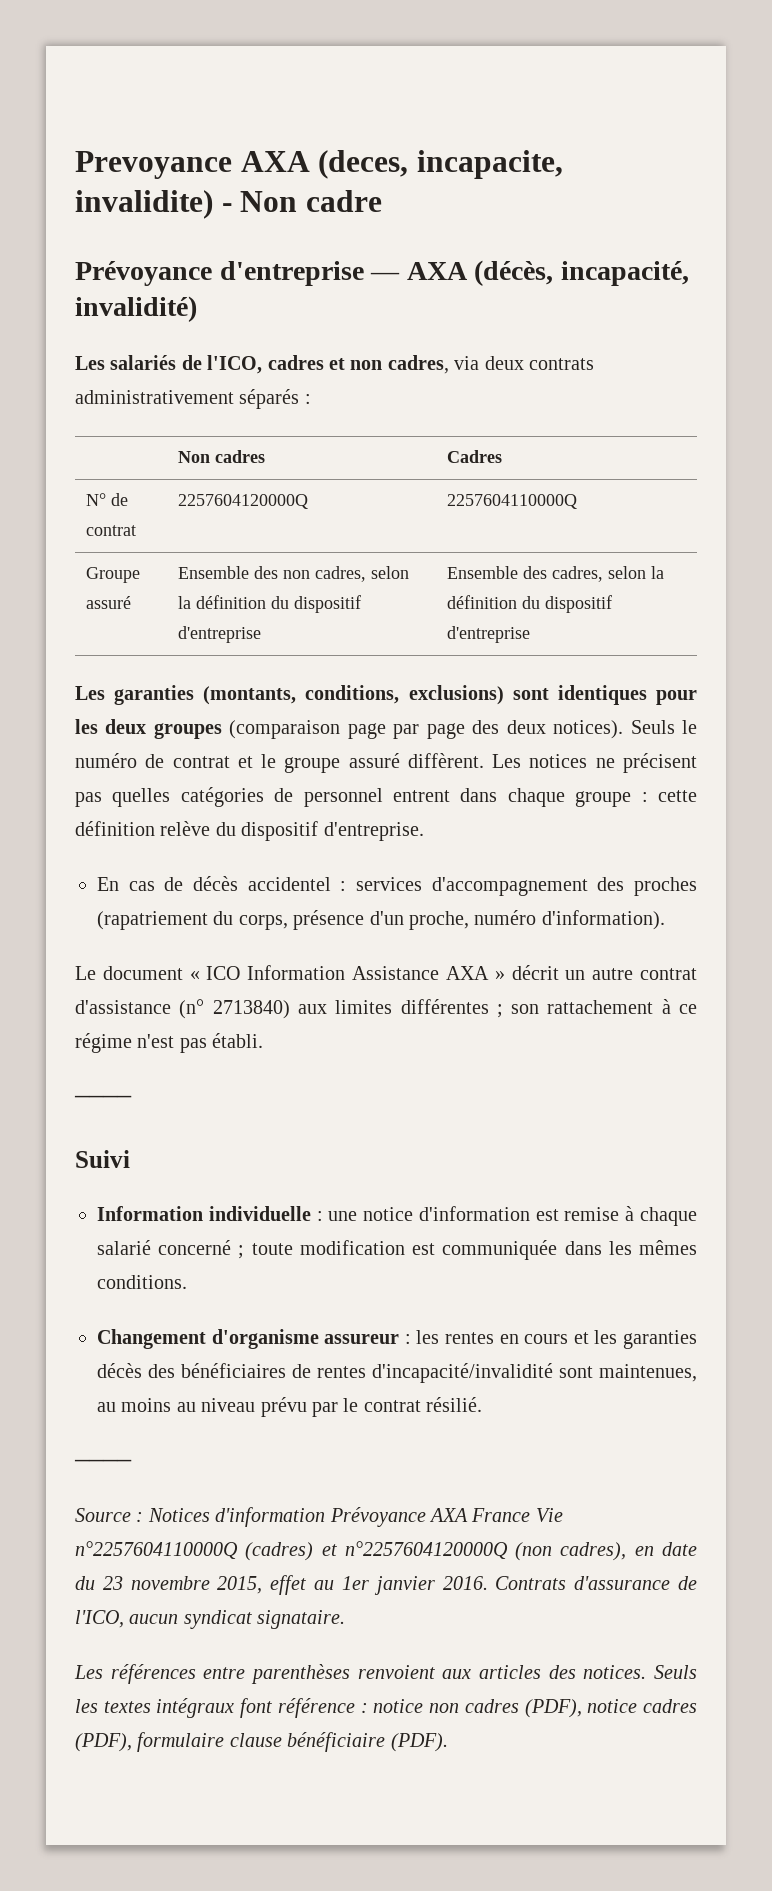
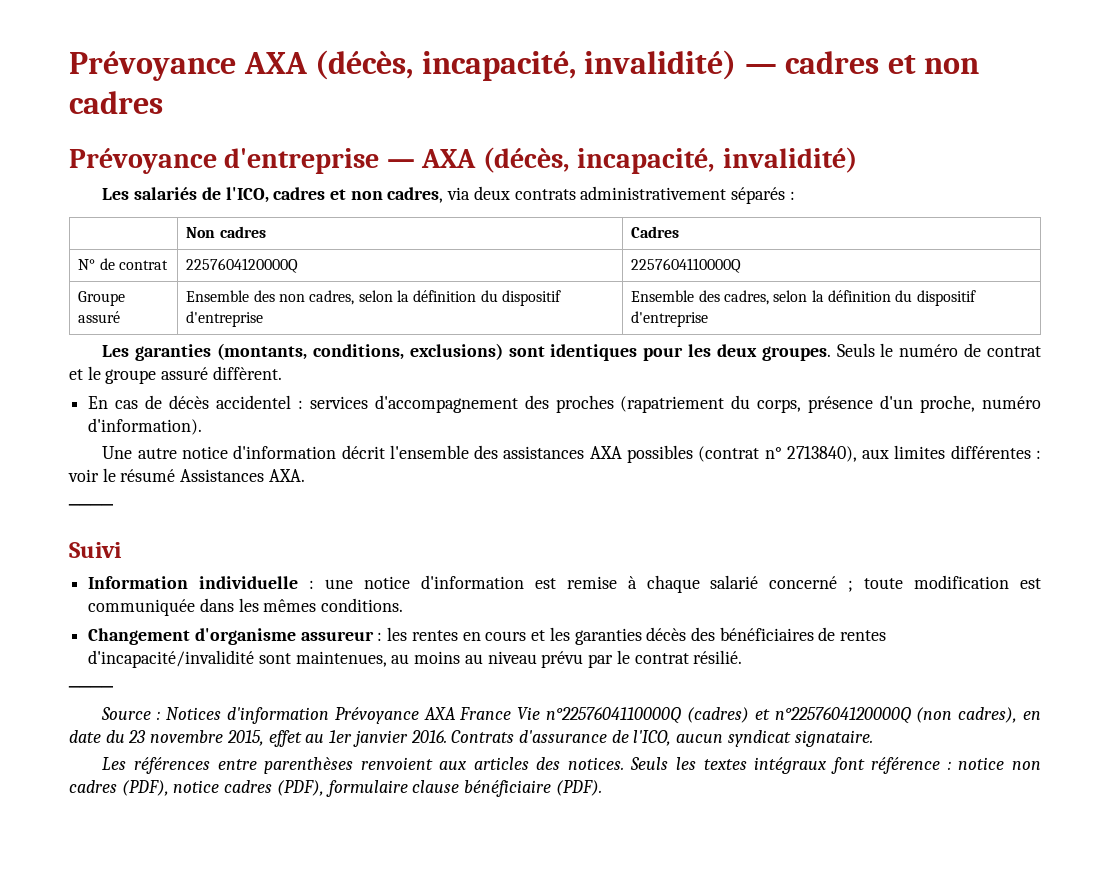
[75,150,563,179] [75,190,382,219] Prevoyance AXA (deces, incapacite, invalidite) - Non cadre -> [69,50,980,81] [69,91,163,114] Prévoyance AXA (décès, incapacité, invalidité) — cadres et non cadres
[153,720,624,739] groupes (comparaison page par page des deux notices). -> [761,346,831,361] groupes.
[492,753,697,773] [75,787,697,807] [75,821,424,841] Les notices ne précisent pas quelles catégories de personnel entrent dans chaque groupe : cette définition relève du dispositif d'entreprise. -> (282, 373) none
[75,965,697,980] [75,999,697,1019] [75,1033,264,1053] Le document « ICO Information Assistance AXA » décrit un autre contrat d'assistance (n° 2713840) aux limites différentes ; son rattachement à ce régime n'est pas établi. -> [102,445,1041,463] [68,468,305,482] Une autre notice d'information décrit l'ensemble des assistances AXA possibles (contrat n° 2713840), aux limites différentes : voir le résumé Assistances AXA.

